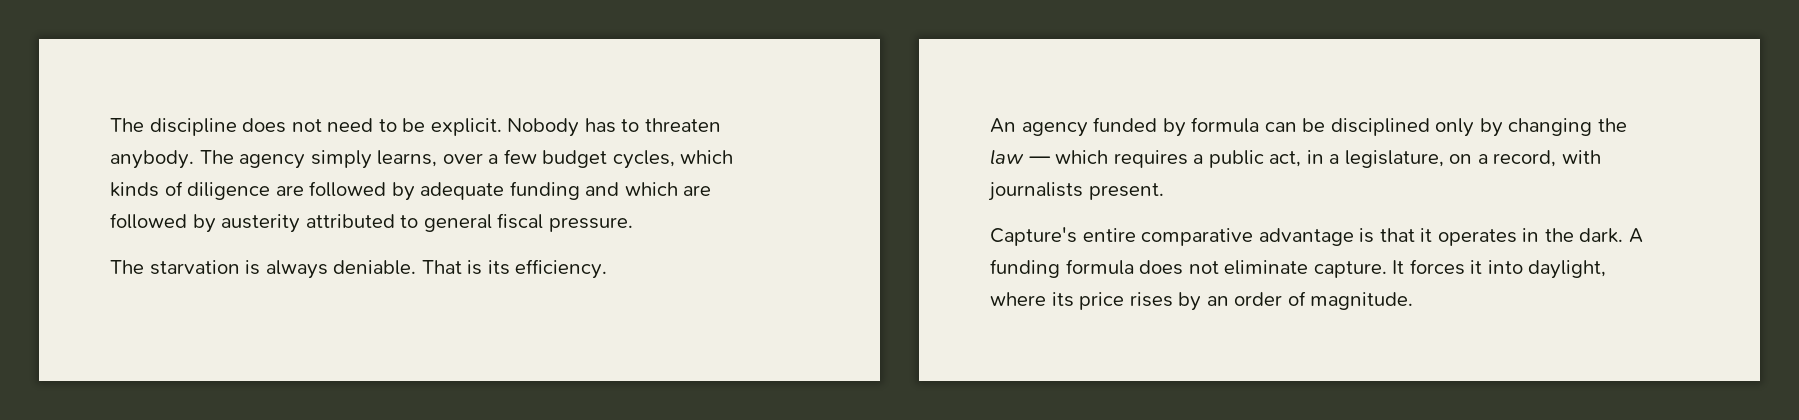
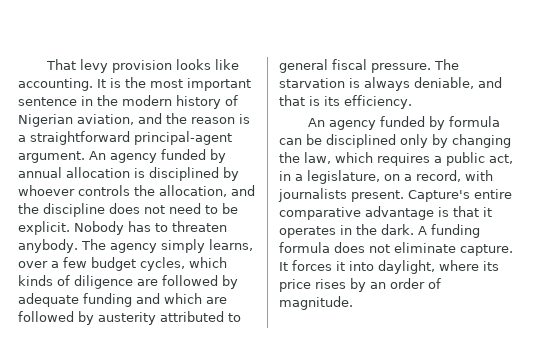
[110,118,144,132] The -> [46,59,240,73] [18,77,251,91] [18,95,238,109] [18,113,250,127] [18,131,232,145] [18,149,226,163] [18,167,239,181] [18,185,255,197] [18,203,39,214] That levy provision looks like accounting. It is the most important sentence in the modern history of Nigerian aviation, and the reason is a straightforward principal-agent argument. An agency funded by annual allocation is disciplined by whoever controls the allocation, and the
(633, 224) // -> (431, 68) none
[333,260,462,275] deniable. That -> [414,77,502,89] [279,95,305,106] deniable, and that
[990,149,1051,165] law — -> [304,152,331,164] law,
(1164, 191) // -> (404, 196) none

